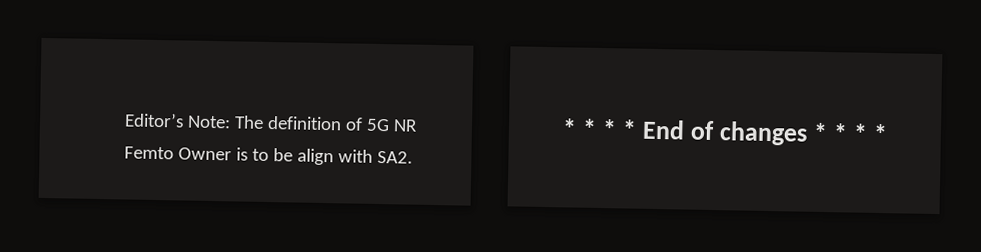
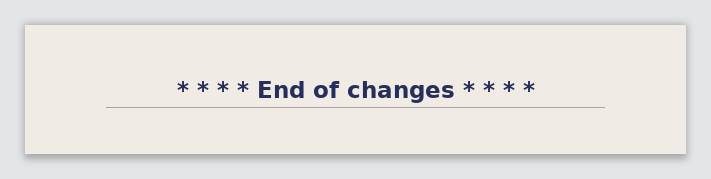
[123,112,418,132] [123,146,413,166] Editor’s Note: The definition of 5G NR Femto Owner is to be align with SA2. // -> (176, 89) none

